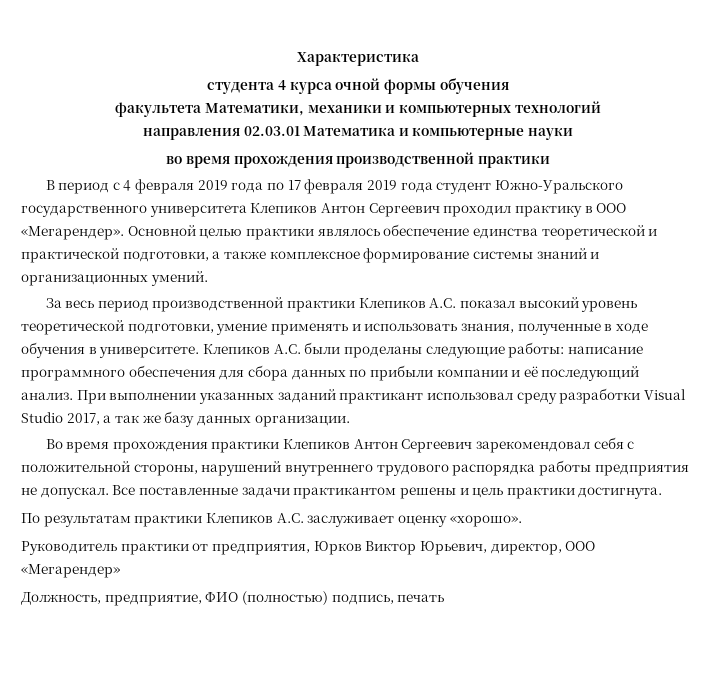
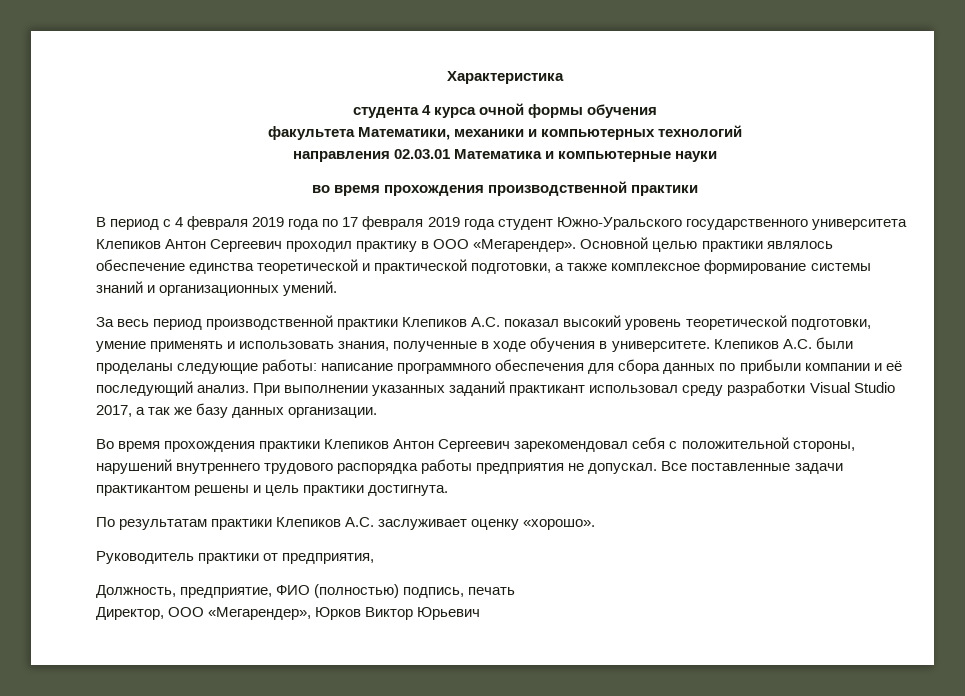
[313,541,596,555] [21,564,120,578] Юрков Виктор Юрьевич, директор, ООО «Мегарендер» -> (375, 558) none
(445, 598) none -> [96,607,481,620] // Директор, ООО «Мегарендер», Юрков Виктор Юрьевич

